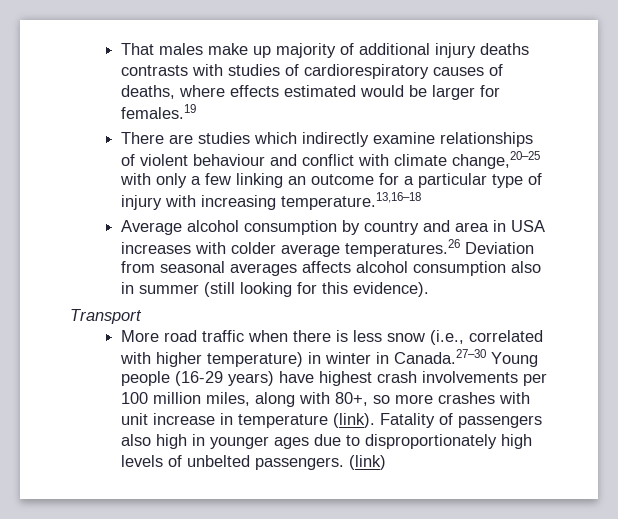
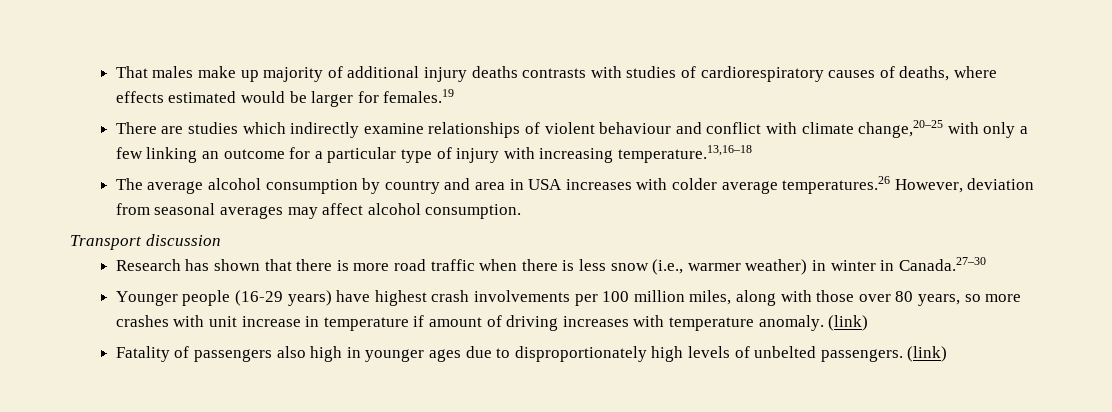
[120,220,182,235] Average -> [115,178,204,194] The average
[464,242,534,254] Deviation -> [894,178,1035,193] However, deviation
[301,261,541,276] [120,282,429,297] [70,309,142,324] [120,330,159,342] affects alcohol consumption also in summer (still looking for this evidence). // Transport // More -> [287,203,522,219] [70,234,221,250] [115,259,390,271] may affect alcohol consumption. // Transport discussion // Research has shown that there is more
[468,330,543,342] [119,352,303,367] correlated with higher temperature) -> [687,259,808,275] warmer weather)
[490,352,538,367] Young -> [115,291,178,306] // Younger
[334,392,368,406] 80+, -> [816,290,960,306] those over 80 years,
[332,413,375,428] (link). -> [413,315,869,331] if amount of driving increases with temperature anomaly. (link) //

